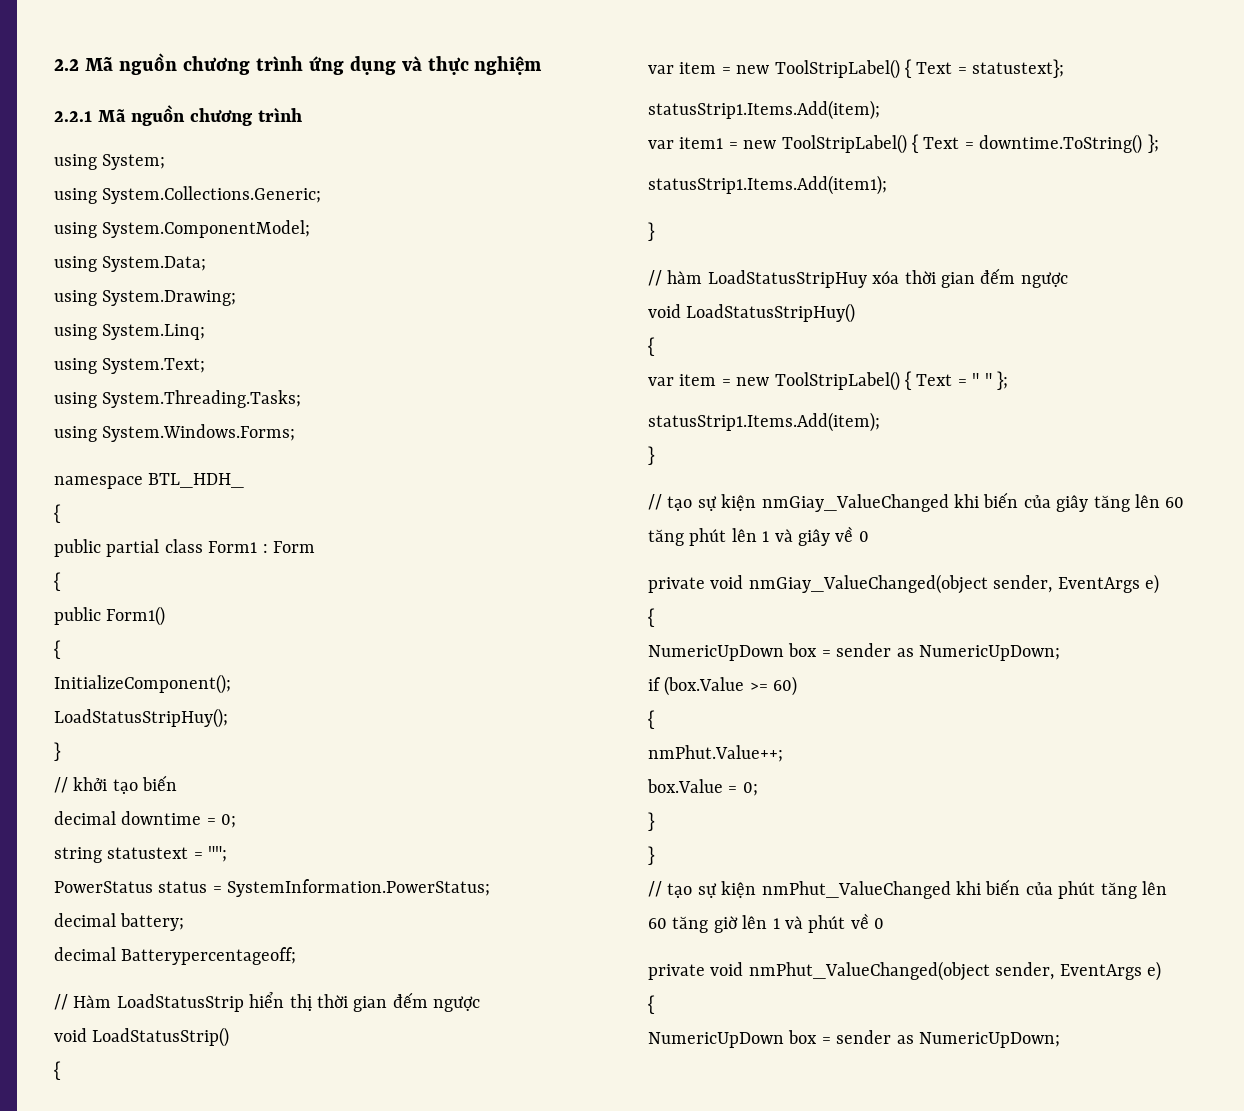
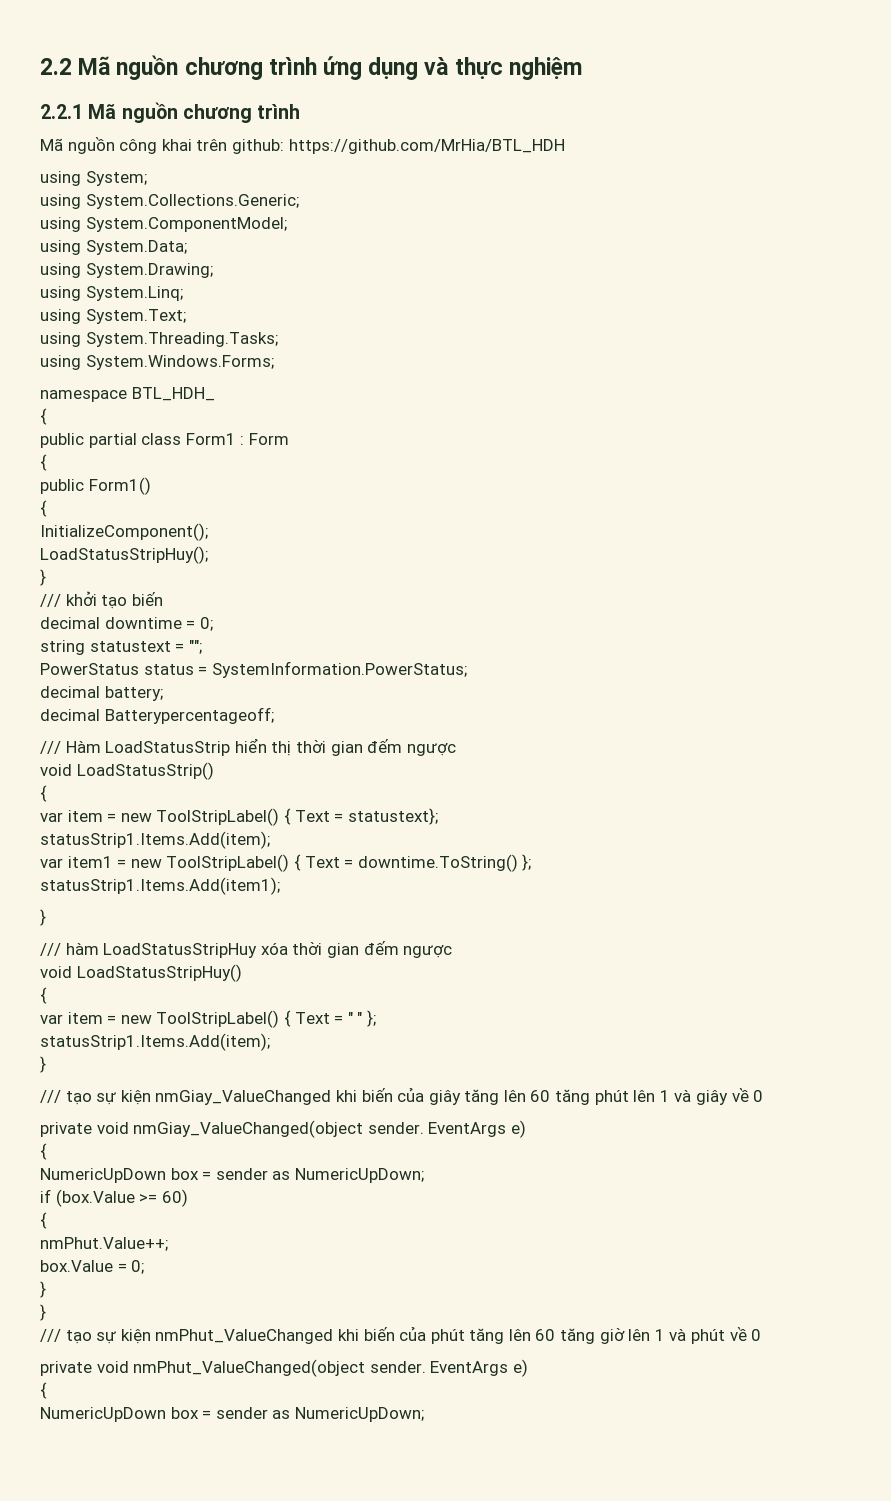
(302, 114) none -> [40,137,565,154] // Mã nguồn công khai trên github: https://github.com/MrHia/BTL_HDH
[54,777,68,793] // -> [40,594,61,607] ///
[54,994,68,1010] // -> [40,741,61,754] ///
[648,270,662,286] // -> [40,943,61,956] ///
[648,494,662,510] // -> [40,1090,61,1103] ///
[993,575,1053,593] sender, -> [367,1122,424,1134] sender.
[648,881,662,897] // -> [40,1329,61,1342] ///
[995,962,1055,980] sender, -> [369,1361,426,1373] sender.

